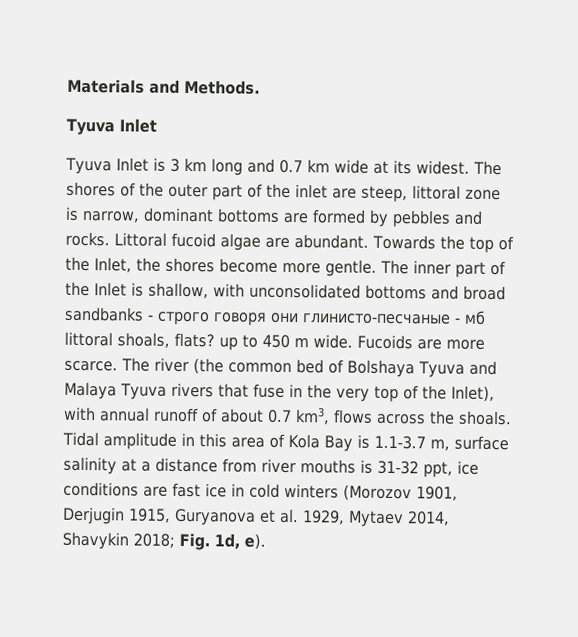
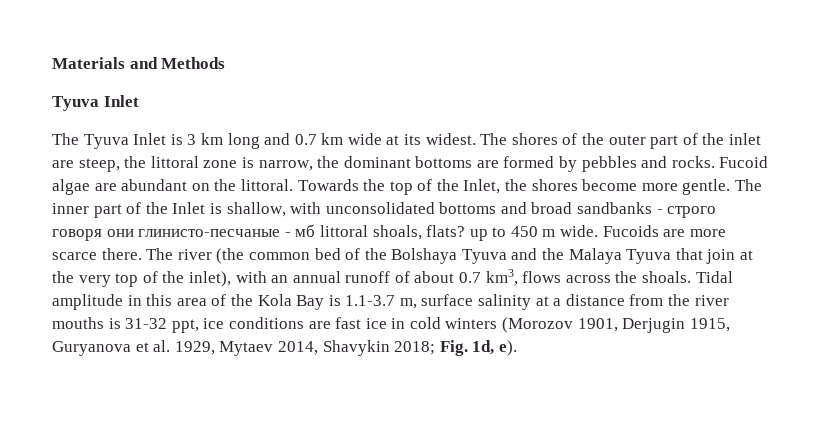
[184,79,260,95] Methods. -> [161,57,226,69] Methods
(157, 125) none -> [52,133,79,145] The
(408, 194) none -> [124,156,147,168] the
(140, 216) none -> [317,156,340,168] the
[114,232,369,251] Littoral fucoid algae are abundant. -> [719,156,769,168] [52,179,293,195] Fucoid algae are abundant on the littoral.
[64,360,118,372] scarce. -> [52,248,142,260] scarce there.
(344, 366) none -> [364,248,387,260] the
(497, 368) none -> [542,248,565,260] the
[170,382,303,398] rivers that fuse in -> [675,248,754,264] that join at
[450,385,495,403] [63,406,96,421] Inlet), with -> [188,271,289,287] inlet), with an
(285, 440) none -> [230,294,253,306] the
(257, 465) none -> [668,294,691,306] the

